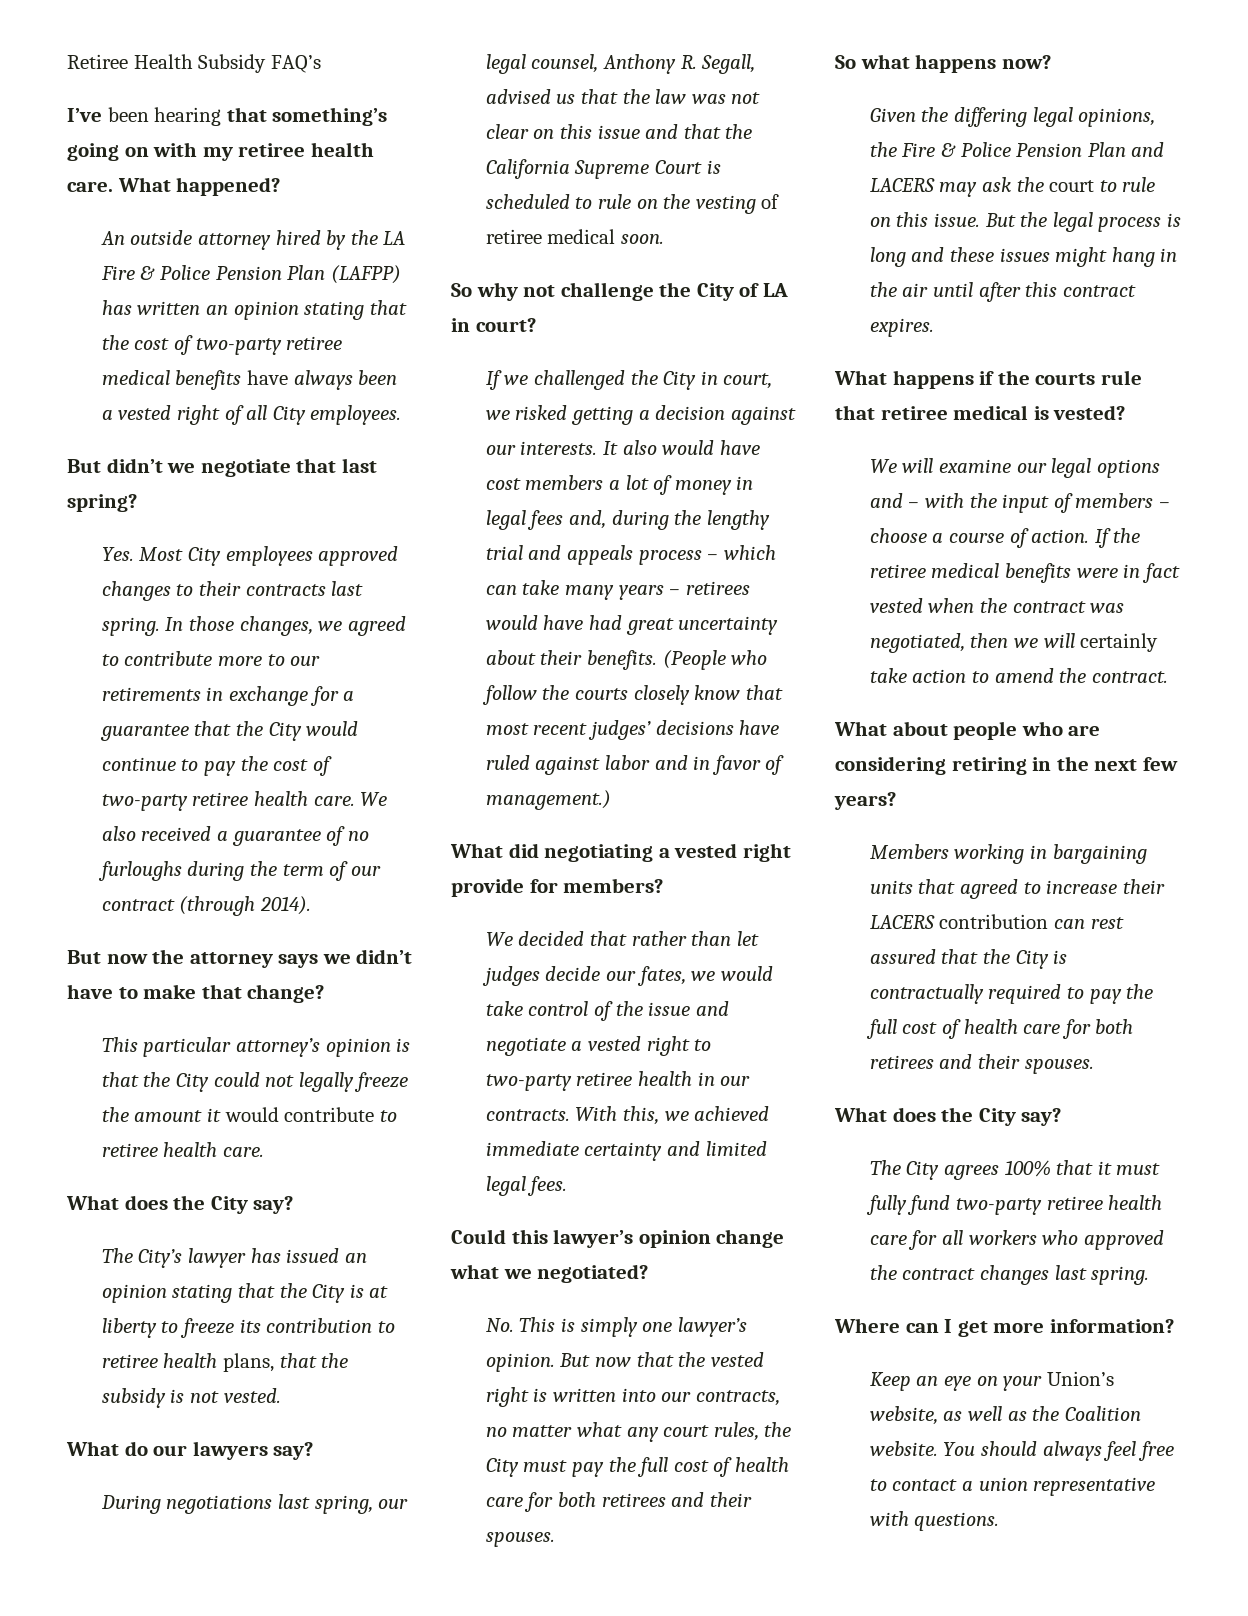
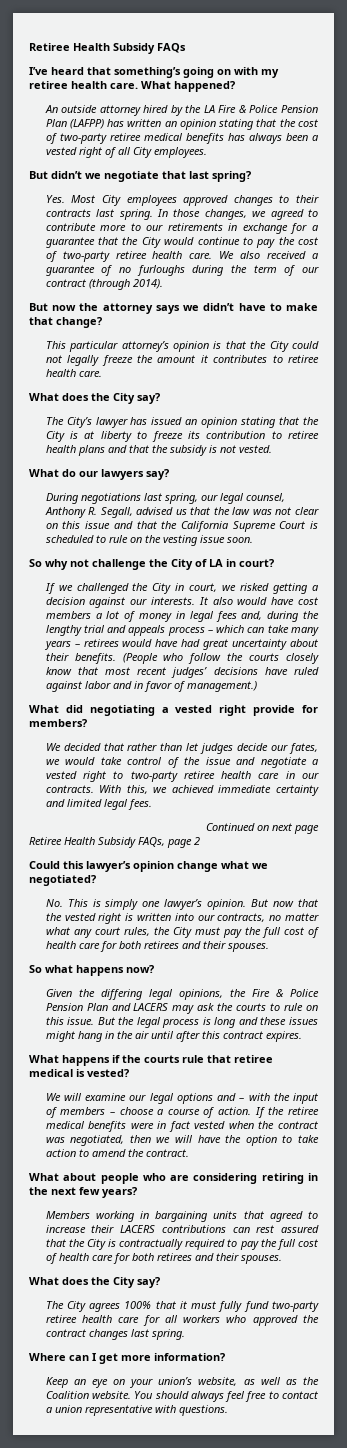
[67,54,321,73] Retiree Health Subsidy FAQ’s -> [29,43,186,54] Retiree Health Subsidy FAQs
[107,107,222,126] been hearing -> [51,67,84,75] heard
[247,370,289,385] have -> [227,133,245,141] has
[224,1107,375,1122] would contribute -> [213,355,268,363] contributes
[223,1353,275,1372] plans, -> [77,445,127,456] plans and
[761,194,780,209] [485,229,616,244] of retiree medical -> [199,535,225,543] issue
(693, 1078) none -> [258,772,280,779] care
(568, 1186) none -> [206,823,319,834] [29,837,200,848] // Continued on next page // Retiree Health Subsidy FAQs, page 2
[1049,180,1095,192] court -> [236,1003,267,1011] courts
[1080,633,1159,652] certainly -> [197,1135,293,1146] have the option to
[939,914,1049,929] contribution -> [161,1225,226,1233] contributions
[1046,1371,1114,1386] Union’s -> [158,1377,193,1385] union’s

